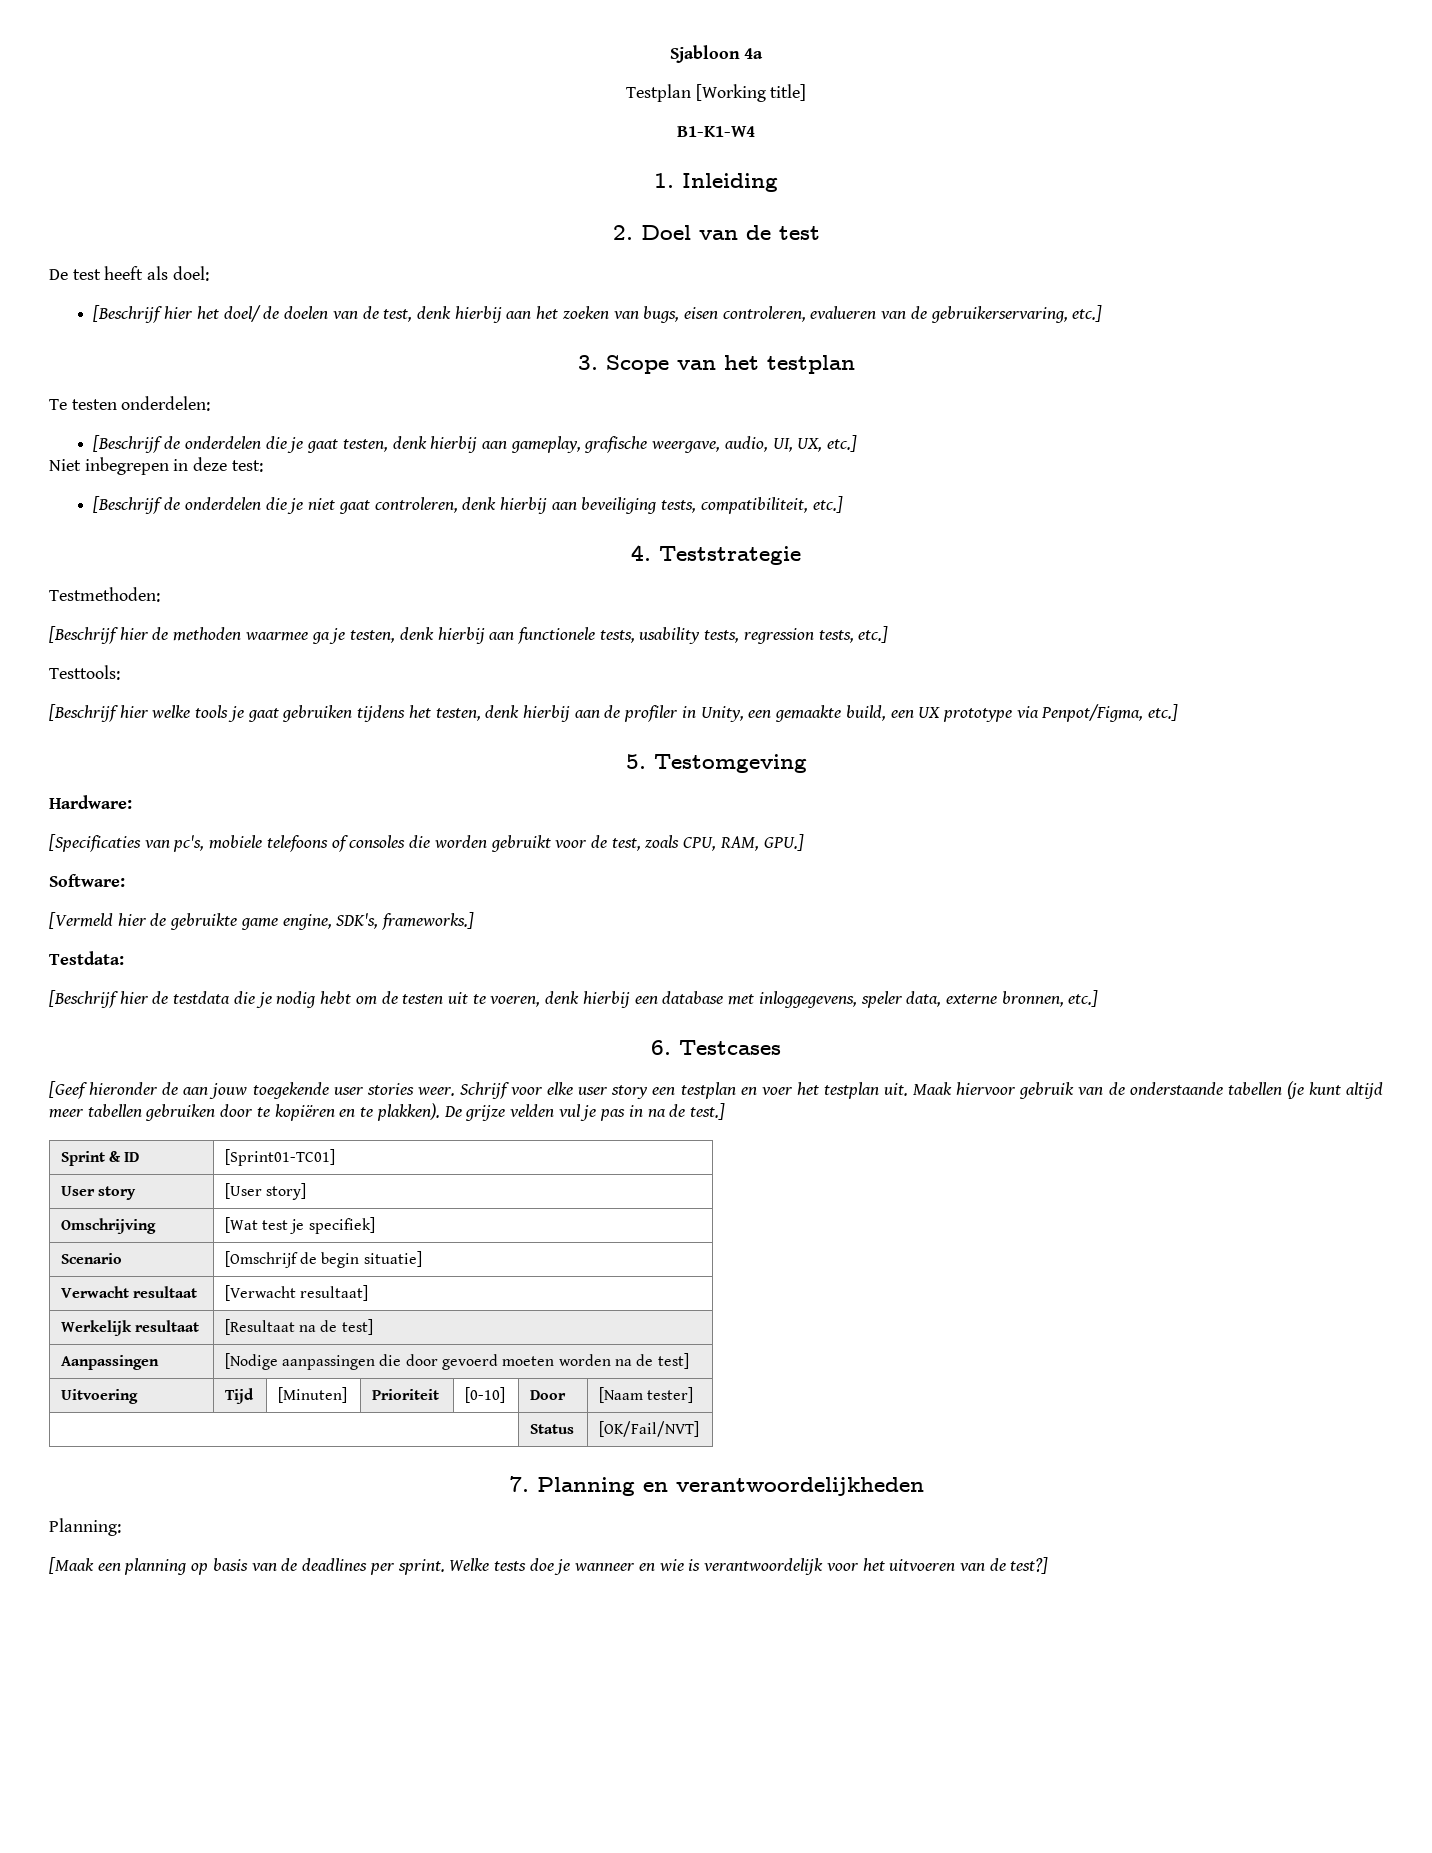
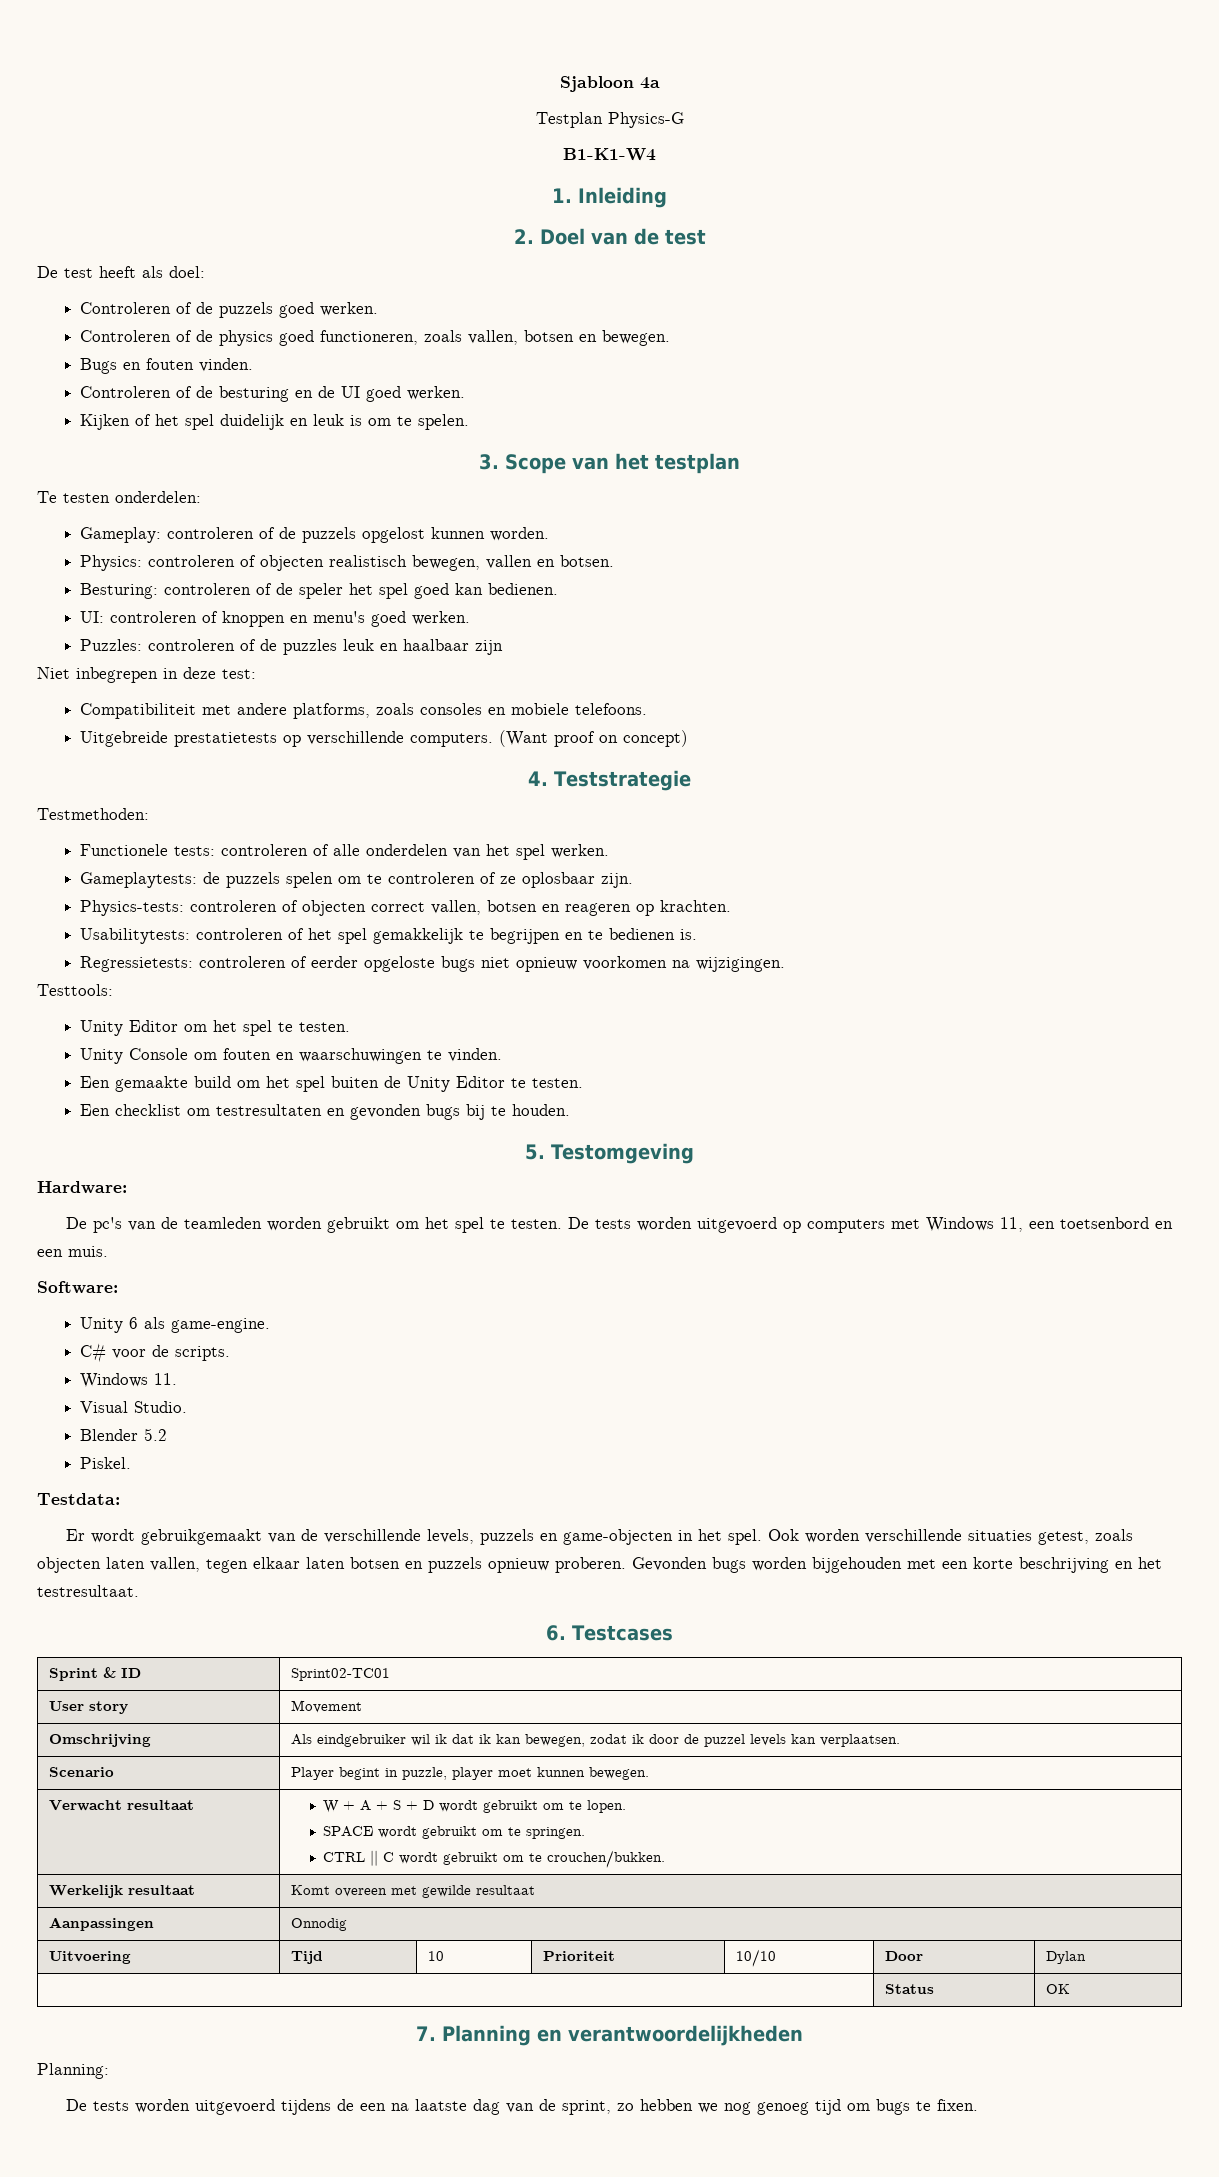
[695,84,807,102] [Working title] -> [607,112,684,128] Physics-G
[93,305,1103,323] [Beschrijf hier het doel/ de doelen van de test, denk hierbij aan het zoeken van bugs, eisen controleren, evalueren van de gebruikerservaring, etc.] -> [80,302,379,318] [80,330,671,346] [80,358,254,374] [80,386,466,402] [80,414,470,430] Controleren of de puzzels goed werken. // Controleren of de physics goed functioneren, zoals vallen, botsen en bewegen. // Bugs en fouten vinden. // Controleren of de besturing en de UI goed werken. // Kijken of het spel duidelijk en leuk is om te spelen.
[93,435,858,453] [Beschrijf de onderdelen die je gaat testen, denk hierbij aan gameplay, grafische weergave, audio, UI, UX, etc.] -> [80,527,550,543] [80,555,615,571] [80,583,559,599] [80,611,471,627] [80,639,504,655] Gameplay: controleren of de puzzels opgelost kunnen worden. // Physics: controleren of objecten realistisch bewegen, vallen en botsen. // Besturing: controleren of de speler het spel goed kan bedienen. // UI: controleren of knoppen en menu's goed werken. // Puzzles: controleren of de puzzles leuk en haalbaar zijn
[93,496,843,514] [631,545,801,565] [49,587,160,602] [49,626,889,644] [49,665,120,680] [49,704,1179,722] [625,754,807,773] [49,795,132,809] [49,834,804,852] [49,874,125,887] [49,912,475,930] [49,951,124,965] [49,990,1099,1008] [651,1040,781,1055] [49,1081,1383,1099] [49,1103,726,1121] [Beschrijf de onderdelen die je niet gaat controleren, denk hierbij aan beveiliging tests, compatibiliteit, etc.] // 4. Teststrategie // Testmethoden: // [Beschrijf hier de methoden waarmee ga je testen, denk hierbij aan functionele tests, usability tests, regression tests, etc.] // Testtools: // [Beschrijf hier welke tools je gaat gebruiken tijdens het testen, denk hierbij aan de profiler in Unity, een gemaakte build, een UX prototype via Penpot/Figma, etc.] // 5. Testomgeving // Hardware: // [Specificaties van pc's, mobiele telefoons of consoles die worden gebruikt voor de test, zoals CPU, RAM, GPU.] // Software: // [Vermeld hier de gebruikte game engine, SDK's, frameworks.] // Testdata: // [Beschrijf hier de testdata die je nodig hebt om de testen uit te voeren, denk hierbij een database met inloggegevens, speler data, externe bronnen, etc.] // 6. Testcases // [Geef hieronder de aan jouw toegekende user stories weer. Schrijf voor elke user story een testplan en voer het testplan uit. Maak hiervoor gebruik van de onderstaande tabellen (je kunt altijd meer tabellen gebruiken door te kopiëren en te plakken). De grijze velden vul je pas in na de test.] -> [80,703,648,719] [80,730,689,747] [528,770,692,791] [37,808,149,820] [80,844,610,860] [80,872,634,888] [80,900,732,916] [80,928,698,944] [80,956,786,972] [37,984,113,996] [80,1020,351,1036] [80,1048,503,1064] [80,1076,584,1092] [80,1104,571,1120] [524,1143,695,1164] [37,1181,127,1194] [66,1217,1174,1233] [37,1246,108,1257] [37,1281,118,1294] [80,1317,271,1333] [80,1343,231,1363] [80,1373,178,1388] [80,1401,188,1413] [80,1428,168,1441] [80,1457,132,1469] [37,1493,120,1505] [66,1529,1134,1545] [37,1557,1162,1573] [37,1585,139,1597] [546,1625,674,1641] Compatibiliteit met andere platforms, zoals consoles en mobiele telefoons. // Uitgebreide prestatietests op verschillende computers. (Want proof on concept) // 4. Teststrategie // Testmethoden: // Functionele tests: controleren of alle onderdelen van het spel werken. // Gameplaytests: de puzzels spelen om te controleren of ze oplosbaar zijn. // Physics-tests: controleren of objecten correct vallen, botsen en reageren op krachten. // Usabilitytests: controleren of het spel gemakkelijk te begrijpen en te bedienen is. // Regressietests: controleren of eerder opgeloste bugs niet opnieuw voorkomen na wijzigingen. // Testtools: // Unity Editor om het spel te testen. // Unity Console om fouten en waarschuwingen te vinden. // Een gemaakte build om het spel buiten de Unity Editor te testen. // Een checklist om testresultaten en gevonden bugs bij te houden. // 5. Testomgeving // Hardware: // De pc's van de teamleden worden gebruikt om het spel te testen. De tests worden uitgevoerd op computers met Windows 11, een toetsenbord en een muis. // Software: // Unity 6 als game-engine. // C# voor de scripts. // Windows 11. // Visual Studio. // Blender 5.2 // Piskel. // Testdata: // Er wordt gebruikgemaakt van de verschillende levels, puzzels en game-objecten in het spel. Ook worden verschillende situaties getest, zoals objecten laten vallen, tegen elkaar laten botsen en puzzels opnieuw proberen. Gevonden bugs worden bijgehouden met een korte beschrijving en het testresultaat. // 6. Testcases
[224,1149,335,1166] [Sprint01-TC01] -> [291,1668,391,1681] Sprint02-TC01
[224,1183,307,1200] [User story] -> [291,1700,363,1713] Movement
[224,1217,375,1234] [60,1253,122,1264] [224,1251,422,1268] [60,1286,198,1298] [224,1285,369,1301] [60,1320,200,1336] [224,1319,373,1335] [60,1355,159,1370] [224,1353,689,1370] [Wat test je specifiek] // Scenario | [Omschrijf de begin situatie] // Verwacht resultaat | [Verwacht resultaat] // Werkelijk resultaat | [Resultaat na de test] // Aanpassingen | [Nodige aanpassingen die door gevoerd moeten worden na de test] -> [291,1734,901,1747] [49,1767,115,1777] [291,1767,650,1780] [49,1800,195,1811] [323,1800,627,1813] [323,1826,586,1839] [323,1850,666,1868] [49,1885,196,1898] [291,1885,536,1898] [49,1917,155,1931] [291,1918,348,1931] Als eindgebruiker wil ik dat ik kan bewegen, zodat ik door de puzzel levels kan verplaatsen. // Scenario | Player begint in puzzle, player moet kunnen bewegen. // Verwacht resultaat | W + A + S + D wordt gebruikt om te lopen. // SPACE wordt gebruikt om te springen. // CTRL || C wordt gebruikt om te crouchen/bukken. // Werkelijk resultaat | Komt overeen met gewilde resultaat // Aanpassingen | Onnodig
[277,1387,347,1403] [Minuten] -> [428,1951,445,1961] 10
[464,1387,505,1403] [0-10] -> [736,1949,777,1967] 10/10
[598,1387,694,1403] [Naam tester] -> [1046,1951,1087,1964] Dylan
[598,1421,699,1437] [OK/Fail/NVT] -> [1046,1984,1071,1994] OK
[49,1557,1049,1575] [Maak een planning op basis van de deadlines per sprint. Welke tests doe je wanneer en wie is verantwoordelijk voor het uitvoeren van de test?] -> [66,2099,979,2115] De tests worden uitgevoerd tijdens de een na laatste dag van de sprint, zo hebben we nog genoeg tijd om bugs te fixen.

